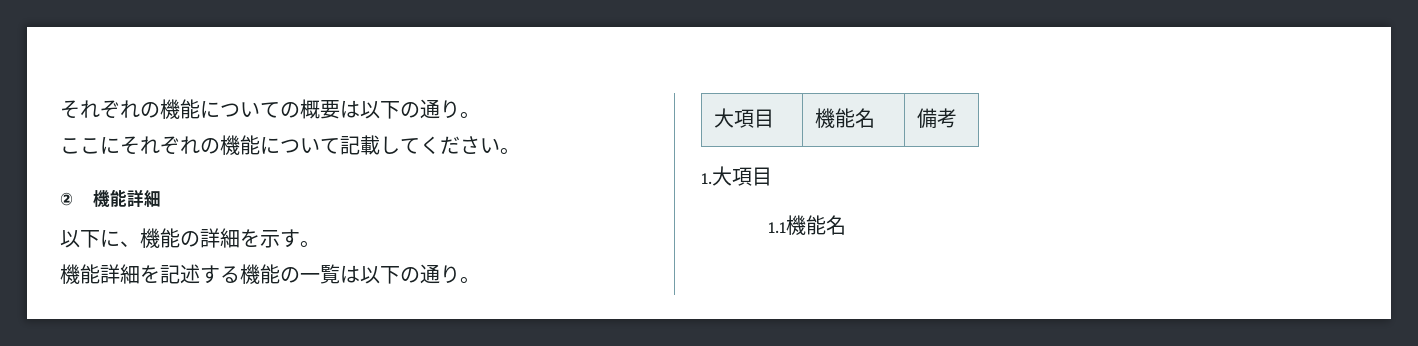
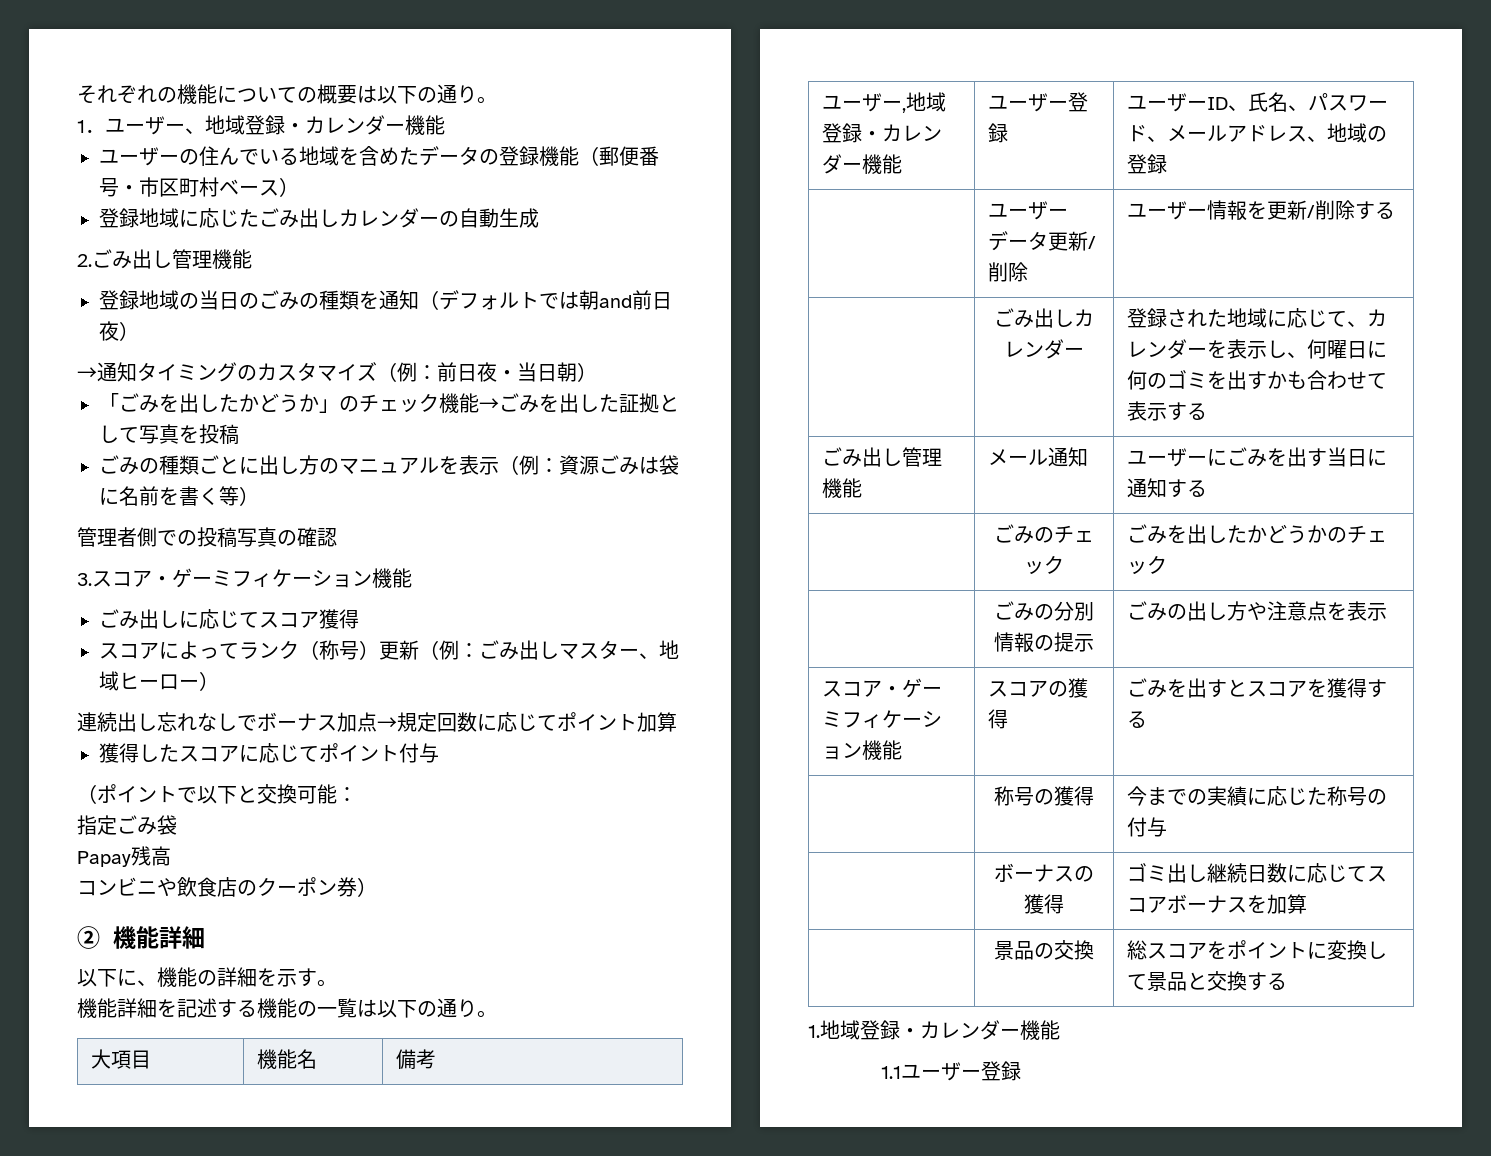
[60,135,520,155] ここにそれぞれの機能について記載してください。 -> [77,115,445,135] [99,146,659,166] [99,177,299,197] [99,208,539,228] [77,249,252,269] [99,290,672,310] [99,321,139,341] [77,362,597,382] [99,393,679,413] [99,424,239,445] [99,455,679,475] [99,486,259,506] [77,527,337,548] [77,568,412,588] [99,609,359,629] [99,640,679,660] [99,671,219,691] [77,712,677,732] [99,743,439,763] [77,784,357,804] [77,815,177,835] [77,846,171,867] [77,877,377,897] 1．ユーザー、地域登録・カレンダー機能 // ユーザーの住んでいる地域を含めたデータの登録機能（郵便番号・市区町村ベース） // 登録地域に応じたごみ出しカレンダーの自動生成 // 2.ごみ出し管理機能 // 登録地域の当日のごみの種類を通知（デフォルトでは朝and前日夜） // →通知タイミングのカスタマイズ（例：前日夜・当日朝） // 「ごみを出したかどうか」のチェック機能→ごみを出した証拠として写真を投稿 // ごみの種類ごとに出し方のマニュアルを表示（例：資源ごみは袋に名前を書く等） // 管理者側での投稿写真の確認 // 3.スコア・ゲーミフィケーション機能 // ごみ出しに応じてスコア獲得 // スコアによってランク（称号）更新（例：ごみ出しマスター、地域ヒーロー） // 連続出し忘れなしでボーナス加点→規定回数に応じてポイント加算 // 獲得したスコアに応じてポイント付与 // （ポイントで以下と交換可能： // 指定ごみ袋 // Papay残高 // コンビニや飲食店のクーポン券）
[701,166,772,186] [767,215,846,235] // 1.大項目 // 1.1機能名 -> [822,92,947,113] [822,123,943,143] [822,154,903,174] [988,92,1089,112] [988,123,1009,143] [1127,92,1389,112] [1127,123,1388,143] [1127,154,1168,174] [988,201,1069,220] [988,231,1097,251] [988,262,1029,282] [1127,200,1396,221] [994,308,1094,328] [1004,339,1084,359] [1127,308,1388,328] [1127,339,1388,359] [1127,370,1388,390] [1127,401,1208,421] [822,447,943,467] [822,478,863,498] [988,447,1089,467] [1127,447,1388,467] [1127,478,1208,498] [994,524,1094,544] [1024,555,1064,575] [1127,524,1388,544] [1127,555,1168,575] [994,601,1094,621] [994,632,1094,653] [1127,601,1388,621] [822,678,943,698] [822,710,943,728] [822,740,903,760] [988,678,1089,698] [988,709,1009,729] [1127,678,1388,698] [1127,711,1148,728] [994,786,1094,806] [1127,786,1388,806] [1127,817,1168,837] [994,863,1094,882] [1024,894,1064,914] [1127,863,1388,883] [1127,894,1308,914] [994,940,1094,960] [1127,940,1388,960] [1127,971,1288,991] [808,1020,1060,1040] [880,1061,1021,1081] // ユーザー,地域登録・カレンダー機能 | ユーザー登録 | ユーザーID、氏名、パスワード、メールアドレス、地域の登録 // | ユーザーデータ更新/削除 | ユーザー情報を更新/削除する // | ごみ出しカレンダー | 登録された地域に応じて、カレンダーを表示し、何曜日に何のゴミを出すかも合わせて表示する // ごみ出し管理機能 | メール通知 | ユーザーにごみを出す当日に通知する // | ごみのチェック | ごみを出したかどうかのチェック // | ごみの分別情報の提示 | ごみの出し方や注意点を表示 // スコア・ゲーミフィケーション機能 | スコアの獲得 | ごみを出すとスコアを獲得する // | 称号の獲得 | 今までの実績に応じた称号の付与 // | ボーナスの獲得 | ゴミ出し継続日数に応じてスコアボーナスを加算 // | 景品の交換 | 総スコアをポイントに変換して景品と交換する // 1.地域登録・カレンダー機能 // 1.1ユーザー登録

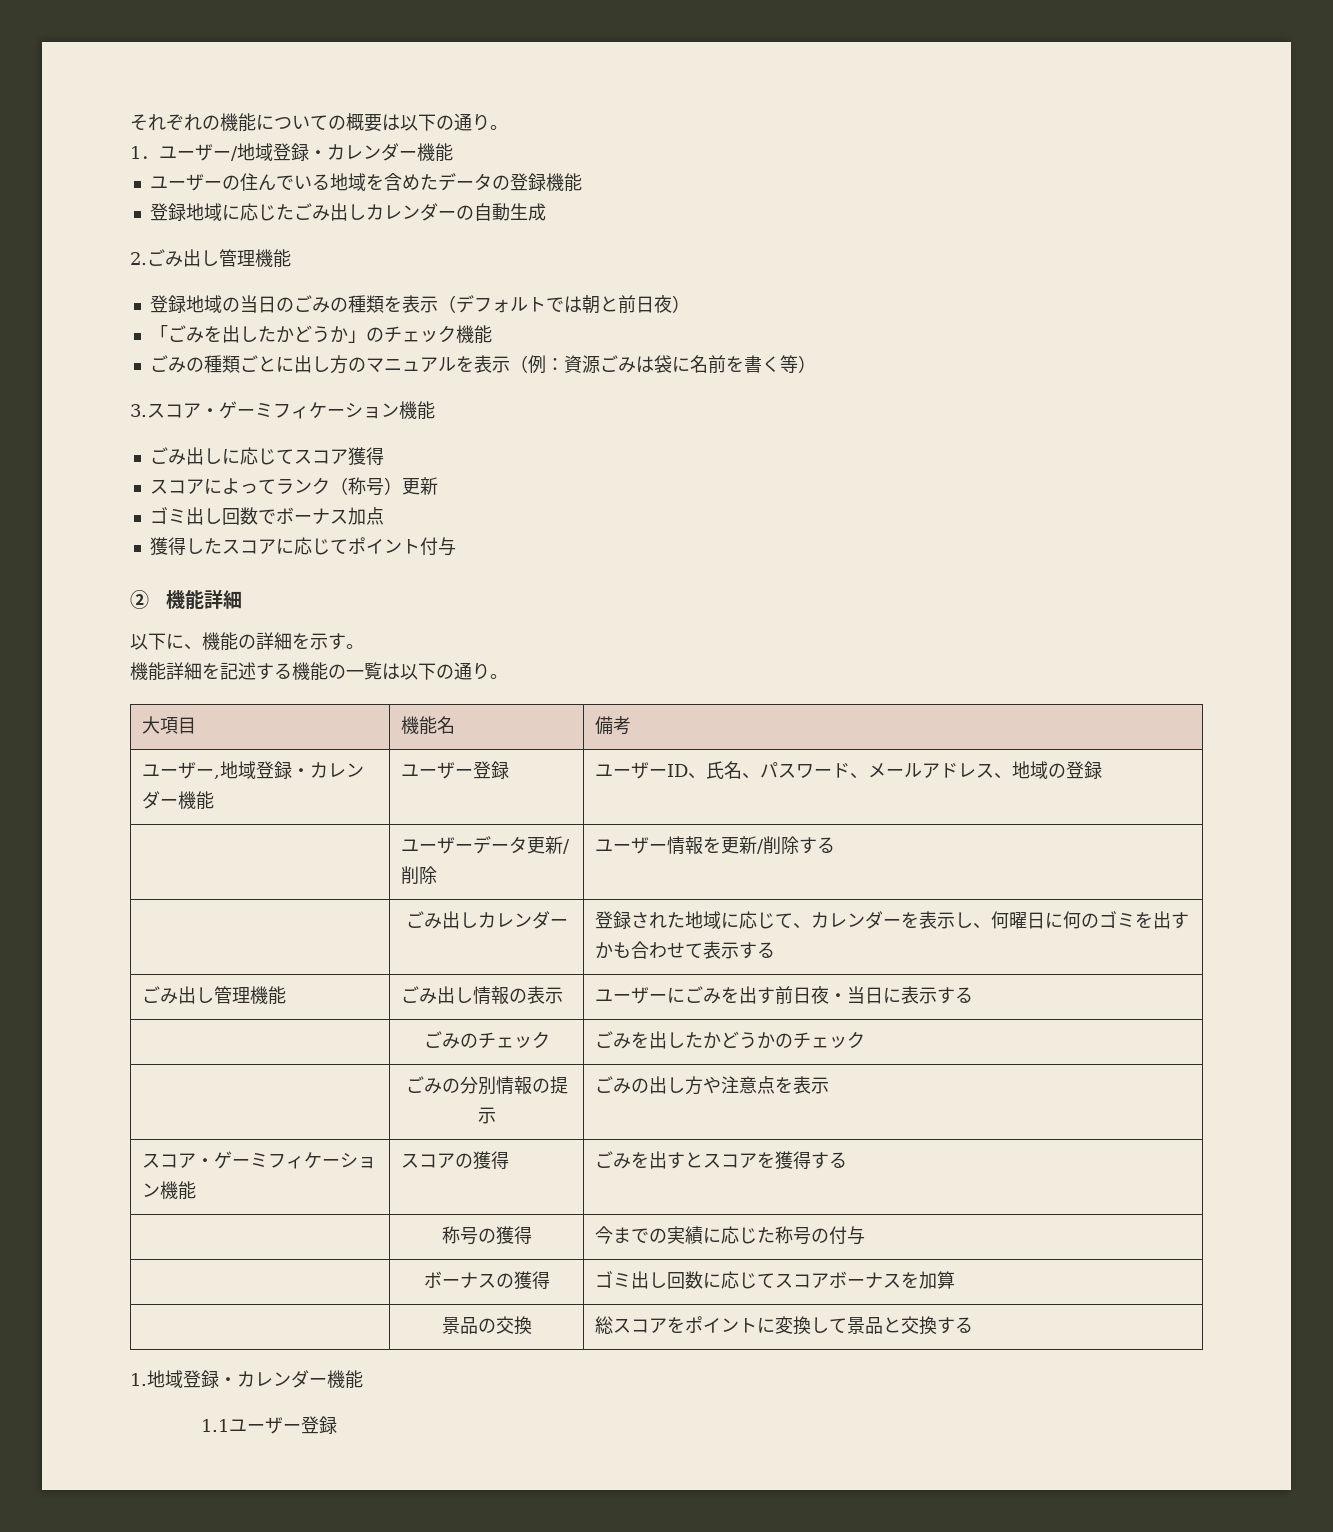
[185,128,205,134] 、 -> [231,146,238,161] /
[579,146,659,166] [99,177,299,197] （郵便番号・市区町村ベース） -> (582, 182) none
[379,290,419,310] 通知 -> [401,295,438,313] 表示
[599,295,632,308] and -> [599,296,618,312] と
[77,362,597,382] // →通知タイミングのカスタマイズ（例：前日夜・当日朝） -> (690, 304) none
[479,393,679,413] [99,424,239,445] →ごみを出した証拠として写真を投稿 -> (492, 334) none
[77,527,337,548] // 管理者側での投稿写真の確認 -> (816, 364) none
[419,640,679,660] [99,671,219,691] [77,712,677,732] （例：ごみ出しマスター、地域ヒーロー） // 連続出し忘れなしでボーナス加点→規定回数に応じてポイント加算 -> [149,507,384,525] // ゴミ出し回数でボーナス加点
[77,784,357,804] [77,815,177,835] [77,846,171,867] [77,877,377,897] // （ポイントで以下と交換可能： // 指定ごみ袋 // Papay残高 // コンビニや飲食店のクーポン券） -> (456, 546) none
[988,447,1089,467] メール通知 -> [401,986,564,1005] ごみ出し情報の表示
[1327,447,1388,467] [1127,478,1168,498] 当日に通知 -> [775,986,938,1004] 前日夜・当日に表示
[1207,863,1268,883] 継続日 -> [667,1272,686,1289] 回

